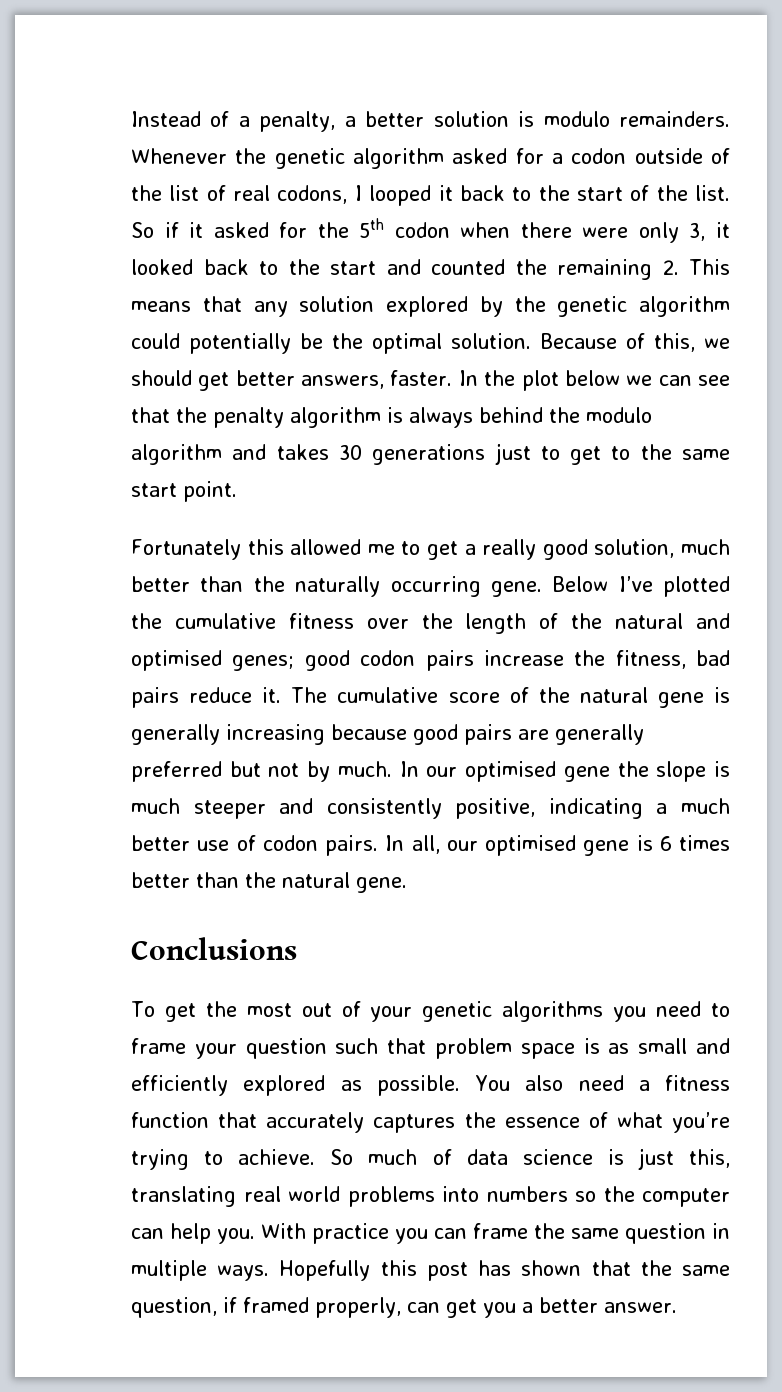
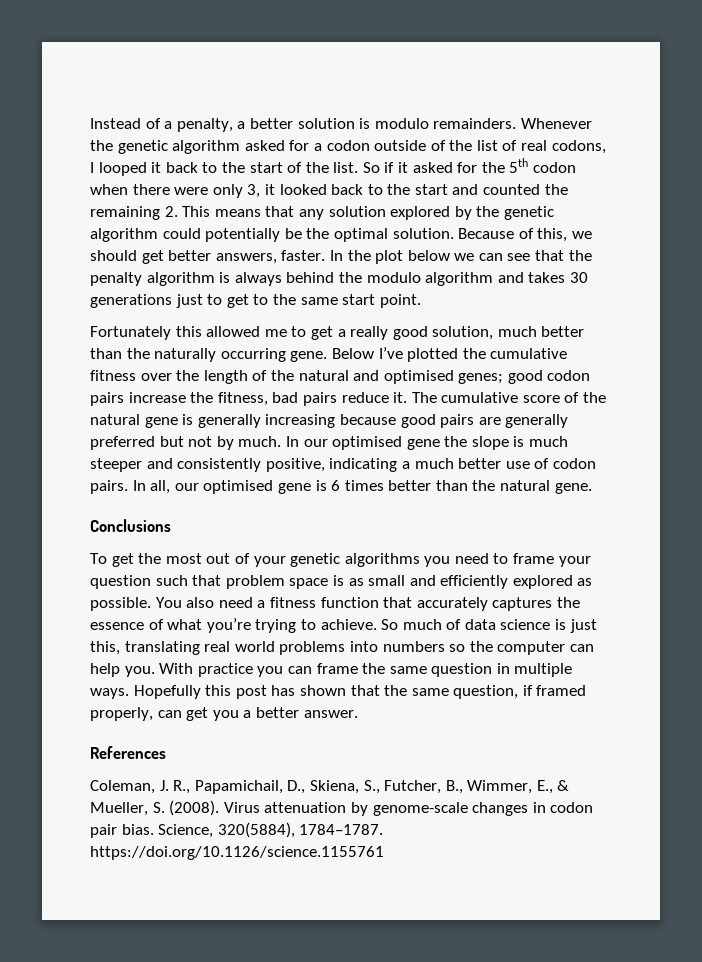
(677, 1307) none -> [90,746,166,759] [90,780,570,794] [90,800,594,816] [90,822,384,838] [90,846,384,860] // References // Coleman, J. R., Papamichail, D., Skiena, S., Futcher, B., Wimmer, E., & Mueller, S. (2008). Virus attenuation by genome-scale changes in codon pair bias. Science, 320(5884), 1784–1787. https://doi.org/10.1126/science.1155761

